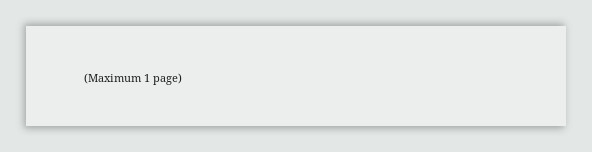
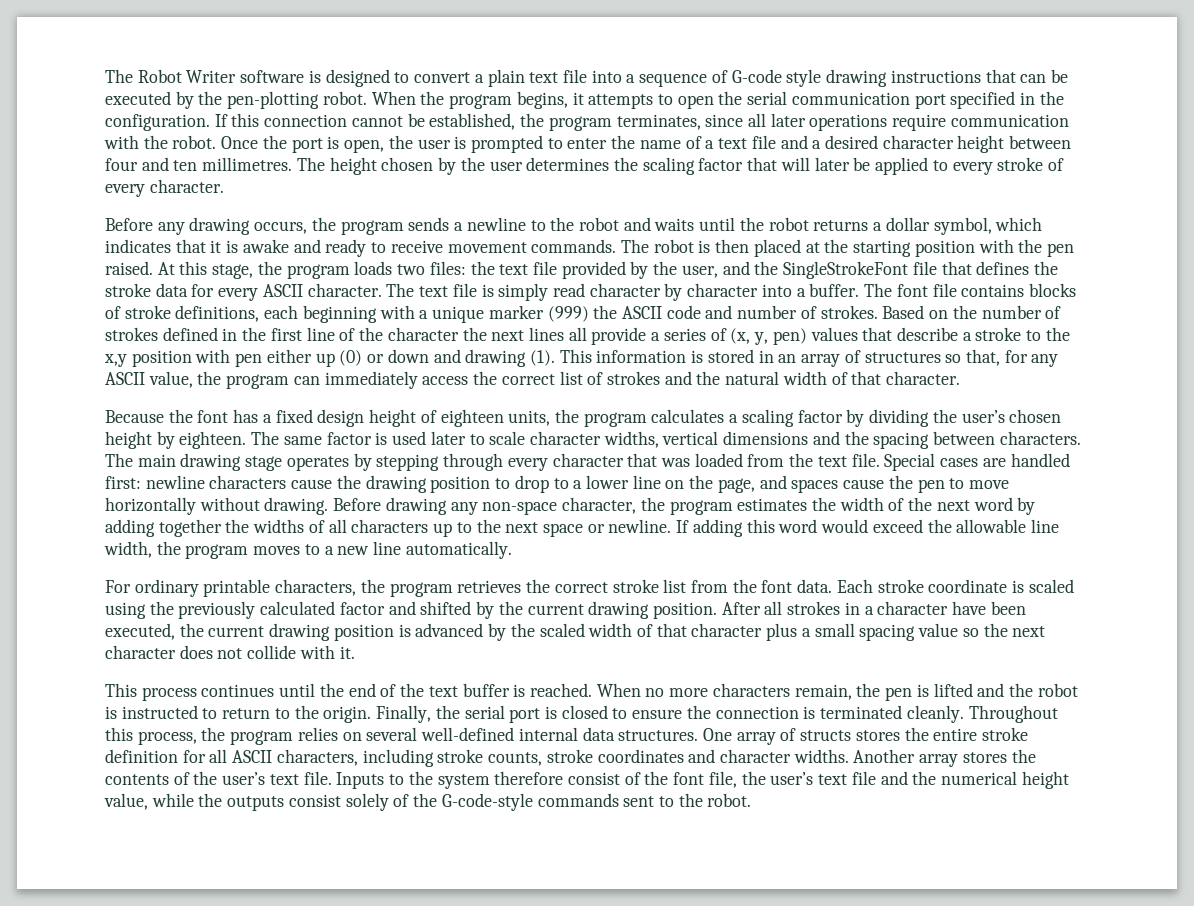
[84,73,182,85] (Maximum 1 page) -> [105,69,1068,87] [105,91,1064,109] [105,113,1069,131] [104,135,1072,153] [105,157,1064,175] [105,179,224,197] [105,217,1043,235] [105,239,1074,257] [105,261,1058,279] [105,283,1076,301] [105,305,1062,323] [105,327,1070,345] [104,349,1059,367] [105,371,961,389] [105,409,1062,427] [105,431,1081,449] [105,453,1070,471] [105,475,1009,493] [105,497,1036,515] [105,519,1059,537] [104,541,512,559] [105,579,1074,597] [105,601,1026,619] [105,623,1046,641] [105,645,355,659] [105,683,1078,701] [105,705,1058,723] [105,727,1029,745] [105,749,1036,767] [105,771,1069,789] [104,793,752,811] The Robot Writer software is designed to convert a plain text file into a sequence of G-code style drawing instructions that can be executed by the pen-plotting robot. When the program begins, it attempts to open the serial communication port specified in the configuration. If this connection cannot be established, the program terminates, since all later operations require communication with the robot. Once the port is open, the user is prompted to enter the name of a text file and a desired character height between four and ten millimetres. The height chosen by the user determines the scaling factor that will later be applied to every stroke of every character. // Before any drawing occurs, the program sends a newline to the robot and waits until the robot returns a dollar symbol, which indicates that it is awake and ready to receive movement commands. The robot is then placed at the starting position with the pen raised. At this stage, the program loads two files: the text file provided by the user, and the SingleStrokeFont file that defines the stroke data for every ASCII character. The text file is simply read character by character into a buffer. The font file contains blocks of stroke definitions, each beginning with a unique marker (999) the ASCII code and number of strokes. Based on the number of strokes defined in the first line of the character the next lines all provide a series of (x, y, pen) values that describe a stroke to the x,y position with pen either up (0) or down and drawing (1). This information is stored in an array of structures so that, for any ASCII value, the program can immediately access the correct list of strokes and the natural width of that character. // Because the font has a fixed design height of eighteen units, the program calculates a scaling factor by dividing the user’s chosen height by eighteen. The same factor is used later to scale character widths, vertical dimensions and the spacing between characters. The main drawing stage operates by stepping through every character that was loaded from the text file. Special cases are handled first: newline characters cause the drawing position to drop to a lower line on the page, and spaces cause the pen to move horizontally without drawing. Before drawing any non-space character, the program estimates the width of the next word by adding together the widths of all characters up to the next space or newline. If adding this word would exceed the allowable line width, the program moves to a new line automatically. // For ordinary printable characters, the program retrieves the correct stroke list from the font data. Each stroke coordinate is scaled using the previously calculated factor and shifted by the current drawing position. After all strokes in a character have been executed, the current drawing position is advanced by the scaled width of that character plus a small spacing value so the next character does not collide with it. // This process continues until the end of the text buffer is reached. When no more characters remain, the pen is lifted and the robot is instructed to return to the origin. Finally, the serial port is closed to ensure the connection is terminated cleanly. Throughout this process, the program relies on several well-defined internal data structures. One array of structs stores the entire stroke definition for all ASCII characters, including stroke counts, stroke coordinates and character widths. Another array stores the contents of the user’s text file. Inputs to the system therefore consist of the font file, the user’s text file and the numerical height value, while the outputs consist solely of the G-code-style commands sent to the robot.

